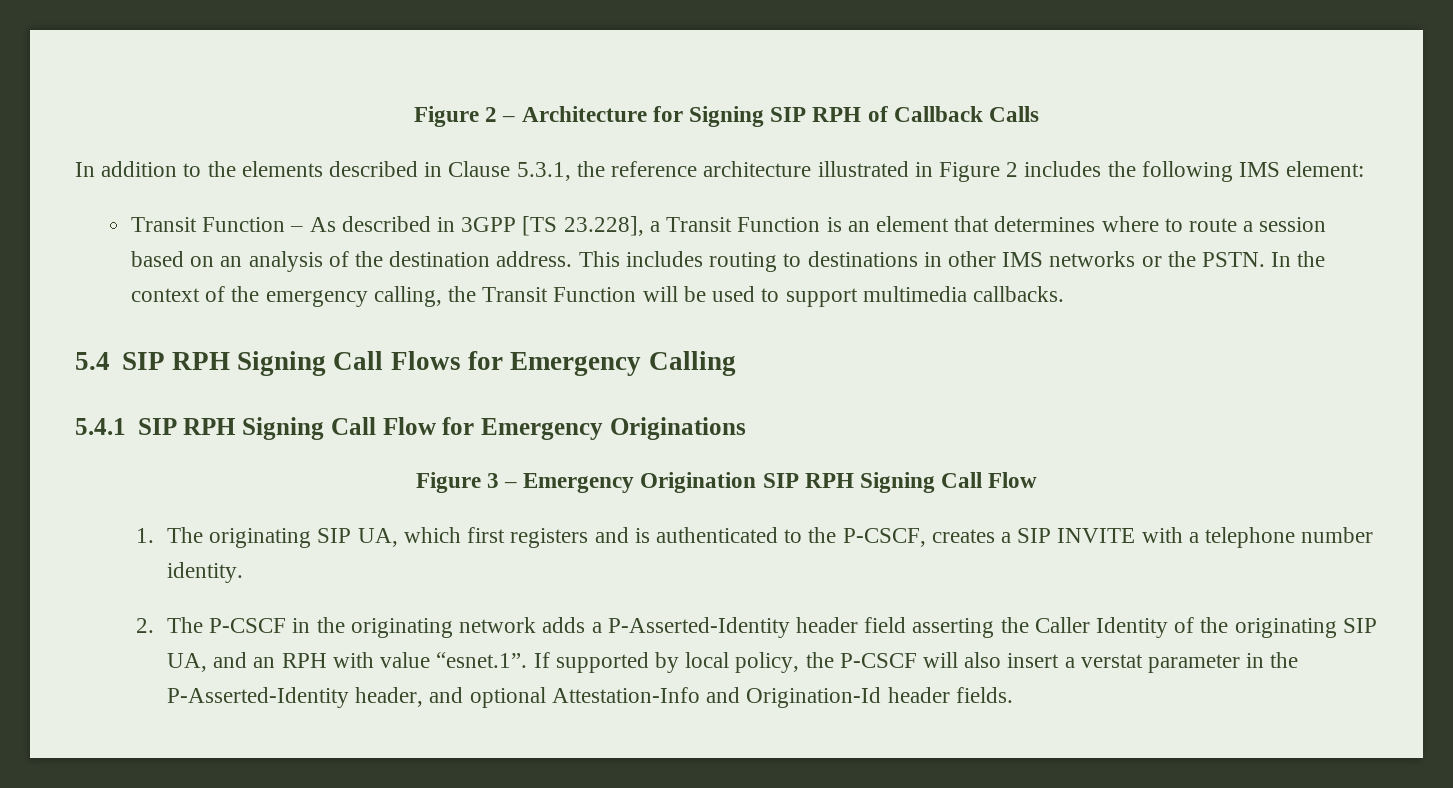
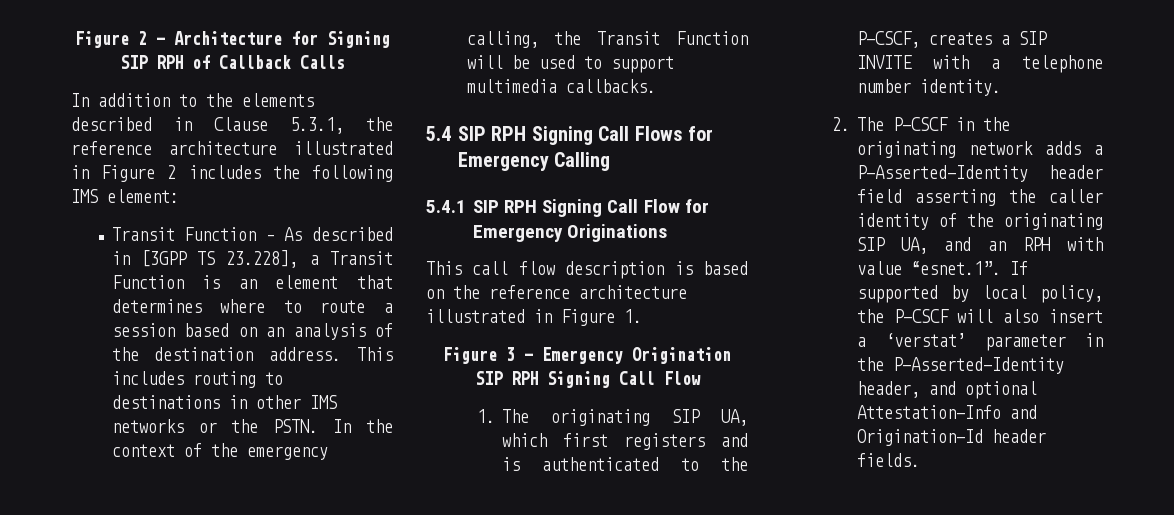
[461,216,558,236] 3GPP [TS -> [140,250,216,267] [3GPP TS
(746, 428) none -> [426,261,748,279] [426,285,687,299] [426,309,642,326] // This call flow description is based on the reference architecture illustrated in Figure 1.
[1034,617,1168,638] Caller Identity -> [1049,189,1103,203] [856,213,929,230] caller identity
[1080,654,1143,668] verstat -> [884,333,966,347] ‘verstat’

